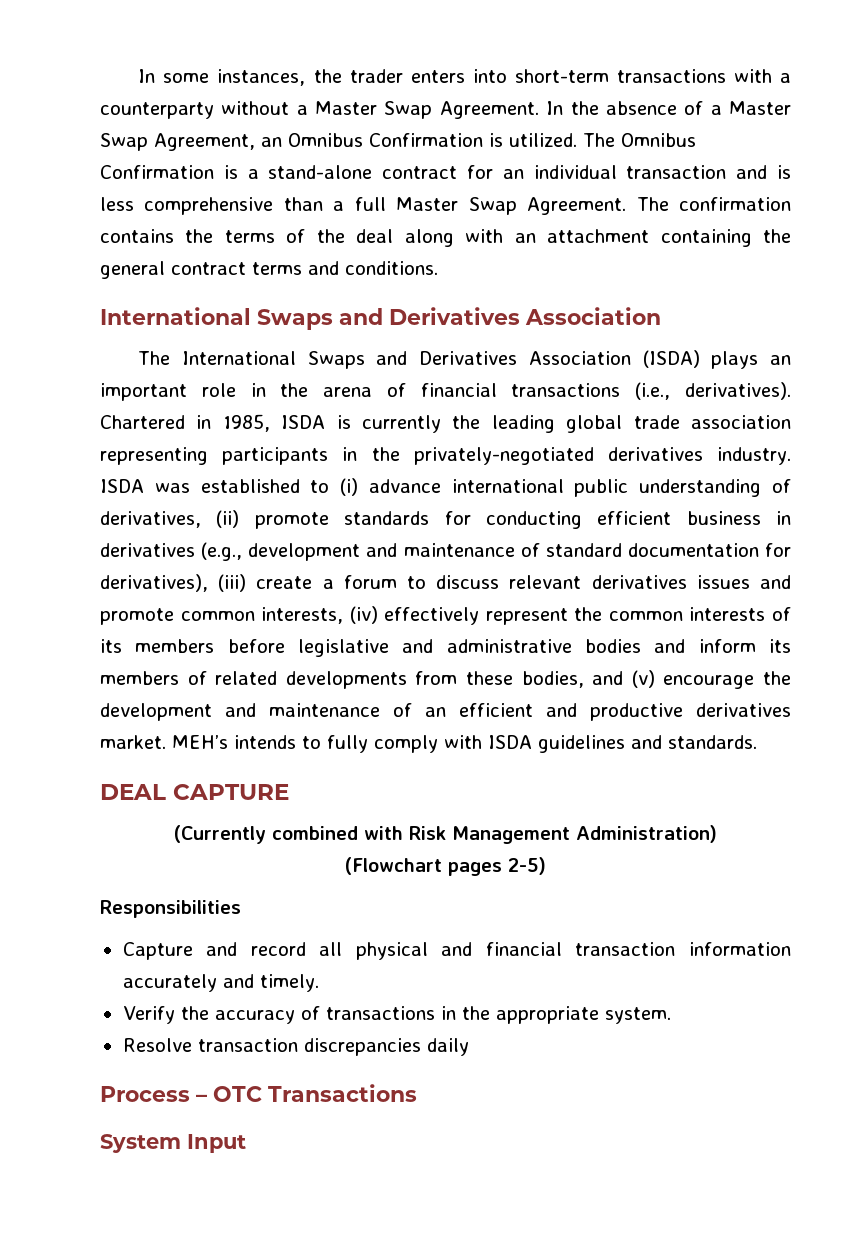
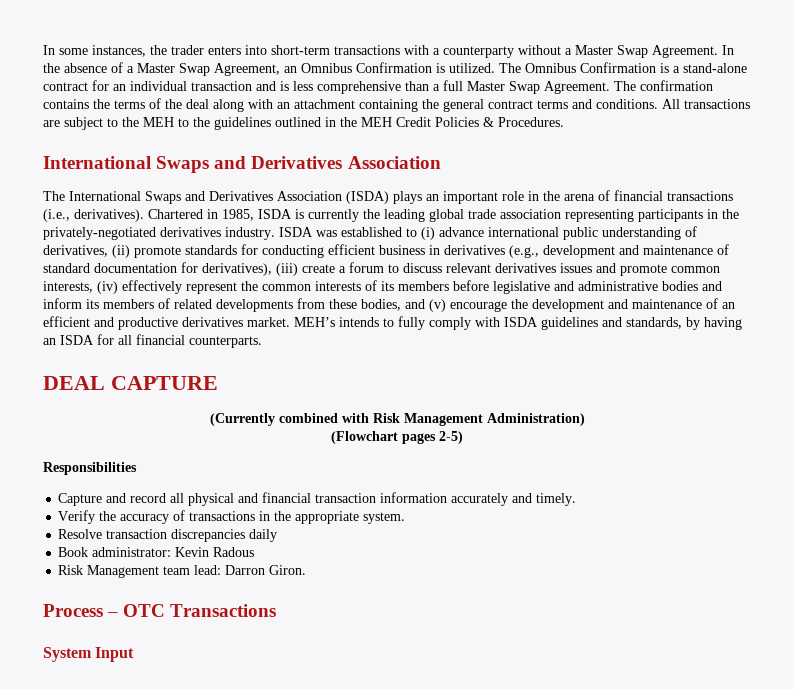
(438, 268) none -> [662,99,750,109] [43,117,564,130] All transactions are subject to the MEH to the guidelines outlined in the MEH Credit Policies & Procedures.
[668,735,757,749] standards. -> [626,317,742,330] [43,334,262,348] standards, by having an ISDA for all financial counterparts.
(469, 1047) none -> [58,547,255,557] [58,565,307,578] // Book administrator: Kevin Radous // Risk Management team lead: Darron Giron.

